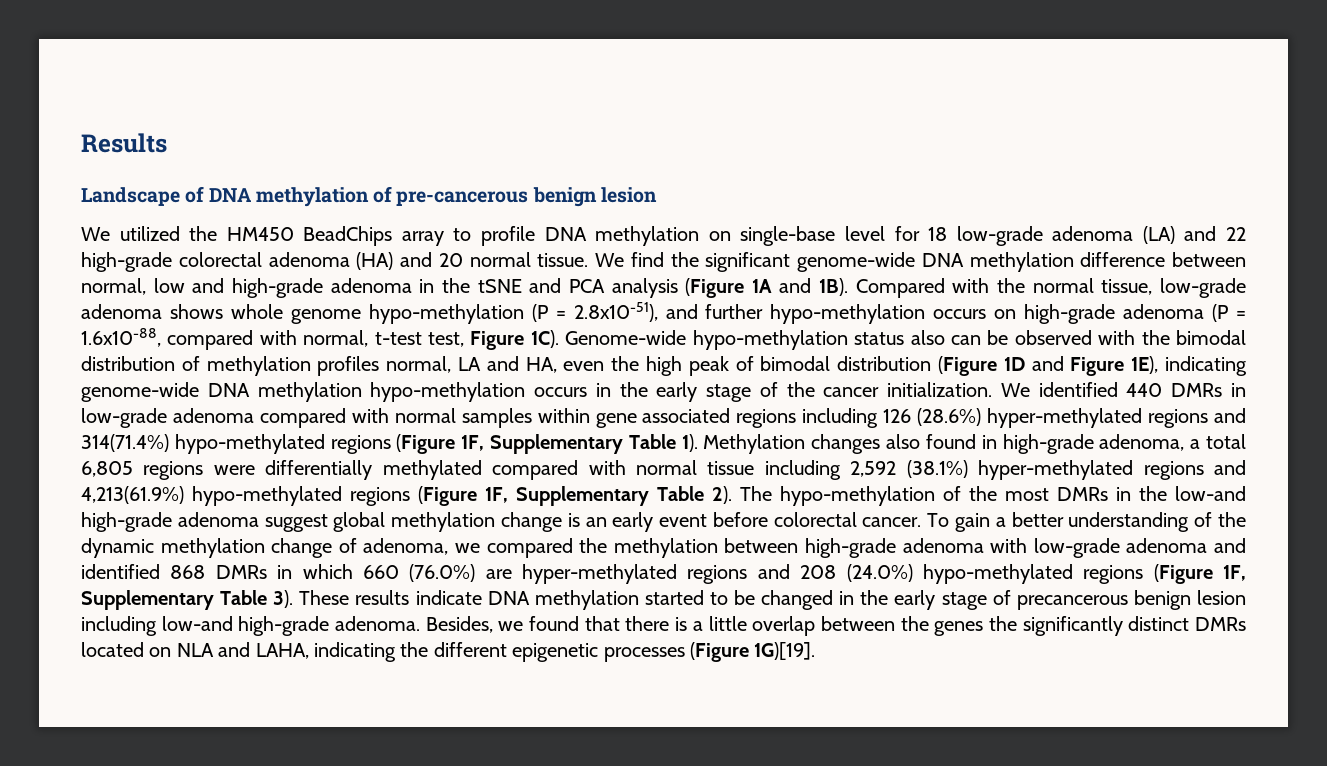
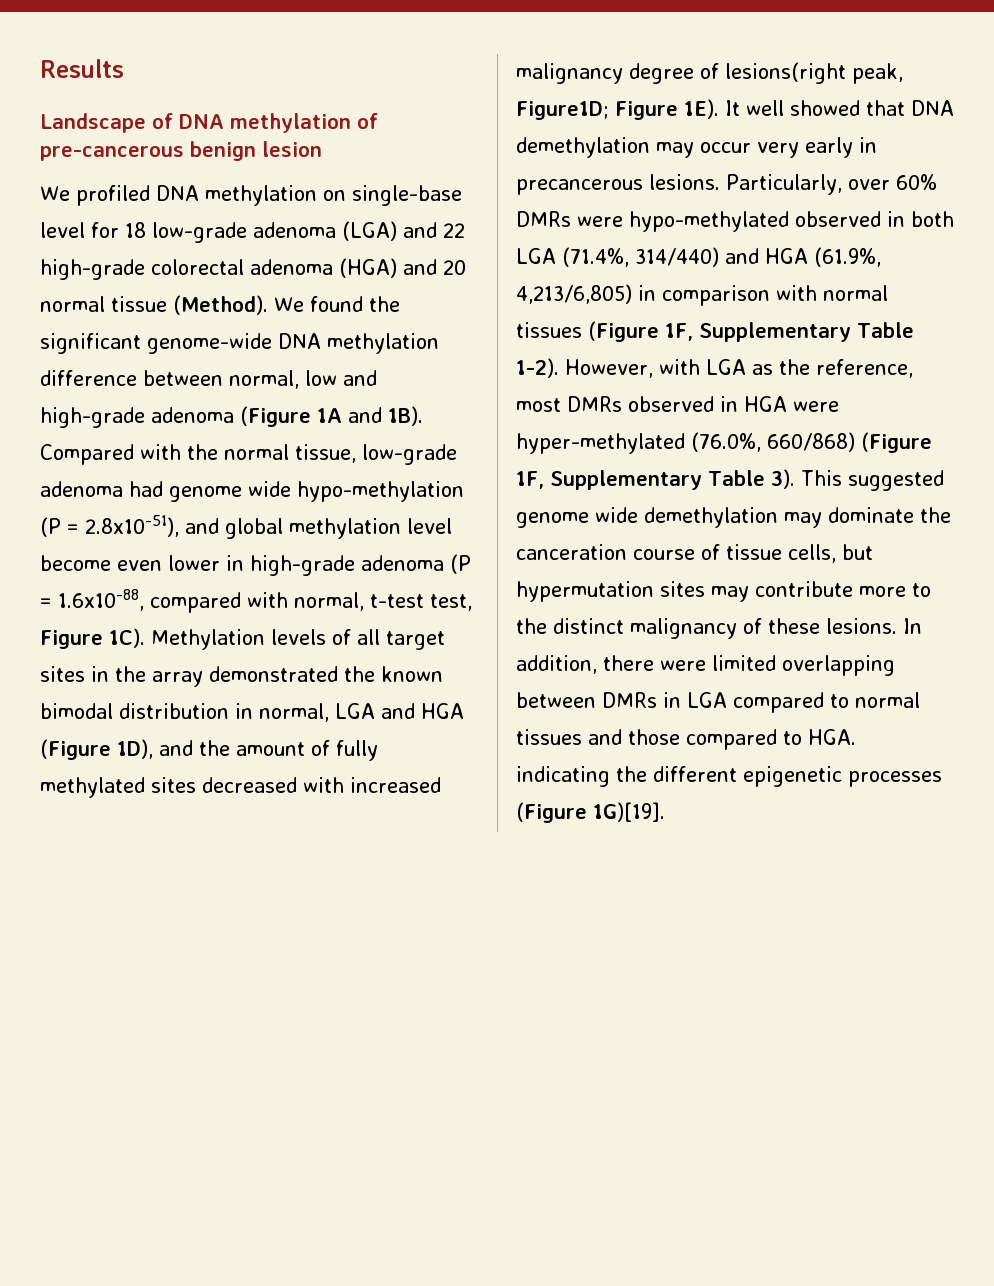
[119,226,536,246] utilized the HM450 BeadChips array to profile -> [75,185,150,206] profiled
[1142,226,1175,244] (LA) -> [342,221,397,241] (LGA)
[356,252,394,270] (HA) -> [339,258,397,278] (HGA)
[537,252,664,267] tissue. We find -> [111,295,363,315] tissue (Method). We found
[419,278,678,298] in the tSNE and PCA analysis -> (234, 415) none
[169,304,361,324] shows whole genome -> [129,481,291,502] had genome wide
[705,304,1017,324] further hypo-methylation occurs on -> [225,518,452,539] [40,555,244,571] global methylation level become even lower in
[565,330,1246,350] [81,356,1247,376] [81,382,1246,402] [81,408,1246,428] [81,434,1246,454] [81,460,1246,480] [81,486,1246,506] [81,512,1246,532] [81,538,1246,558] [81,564,1144,584] Genome-wide hypo-methylation status also can be observed with the bimodal distribution of methylation profiles normal, LA and HA, even the high peak of bimodal distribution (Figure 1D and Figure 1E), indicating genome-wide DNA methylation hypo-methylation occurs in the early stage of the cancer initialization. We identified 440 DMRs in low-grade adenoma compared with normal samples within gene associated regions including 126 (28.6%) hyper-methylated regions and 314(71.4%) hypo-methylated regions (Figure 1F, Supplementary Table 1). Methylation changes also found in high-grade adenoma, a total 6,805 regions were differentially methylated compared with normal tissue including 2,592 (38.1%) hyper-methylated regions and 4,213(61.9%) hypo-methylated regions (Figure 1F, Supplementary Table 2). The hypo-methylation of the most DMRs in the low-and high-grade adenoma suggest global methylation change is an early event before colorectal cancer. To gain a better understanding of the dynamic methylation change of adenoma, we compared the methylation between high-grade adenoma with low-grade adenoma and identified 868 DMRs in which 660 (76.0%) are hyper-methylated regions and 208 (24.0%) hypo-methylated regions -> [151,629,445,650] [40,666,443,687] [40,703,464,722] [40,739,378,761] [40,777,441,798] [516,62,903,84] [516,99,954,120] [516,137,877,158] [516,174,937,195] [516,211,954,232] [516,247,881,267] [516,284,888,306] [516,321,914,342] [516,358,913,378] [516,396,839,412] [516,432,855,454] Methylation levels of all target sites in the array demonstrated the known bimodal distribution in normal, LGA and HGA (Figure 1D), and the amount of fully methylated sites decreased with increased malignancy degree of lesions(right peak, Figure1D; Figure 1E). It well showed that DNA demethylation may occur very early in precancerous lesions. Particularly, over 60% DMRs were hypo-methylated observed in both LGA (71.4%, 314/440) and HGA (61.9%, 4,213/6,805) in comparison with normal tissues (Figure 1F, Supplementary Table 1-2). However, with LGA as the reference, most DMRs observed in HGA were hyper-methylated (76.0%, 660/868)
[299,590,1247,610] [81,616,1247,636] [81,642,309,659] These results indicate DNA methylation started to be changed in the early stage of precancerous benign lesion including low-and high-grade adenoma. Besides, we found that there is a little overlap between the genes the significantly distinct DMRs located on NLA and LAHA, -> [800,470,944,491] [516,507,951,528] [516,544,873,563] [516,581,931,602] [516,618,922,639] [516,655,895,676] [516,692,920,713] [516,729,856,750] This suggested genome wide demethylation may dominate the canceration course of tissue cells, but hypermutation sites may contribute more to the distinct malignancy of these lesions. In addition, there were limited overlapping between DMRs in LGA compared to normal tissues and those compared to HGA.

